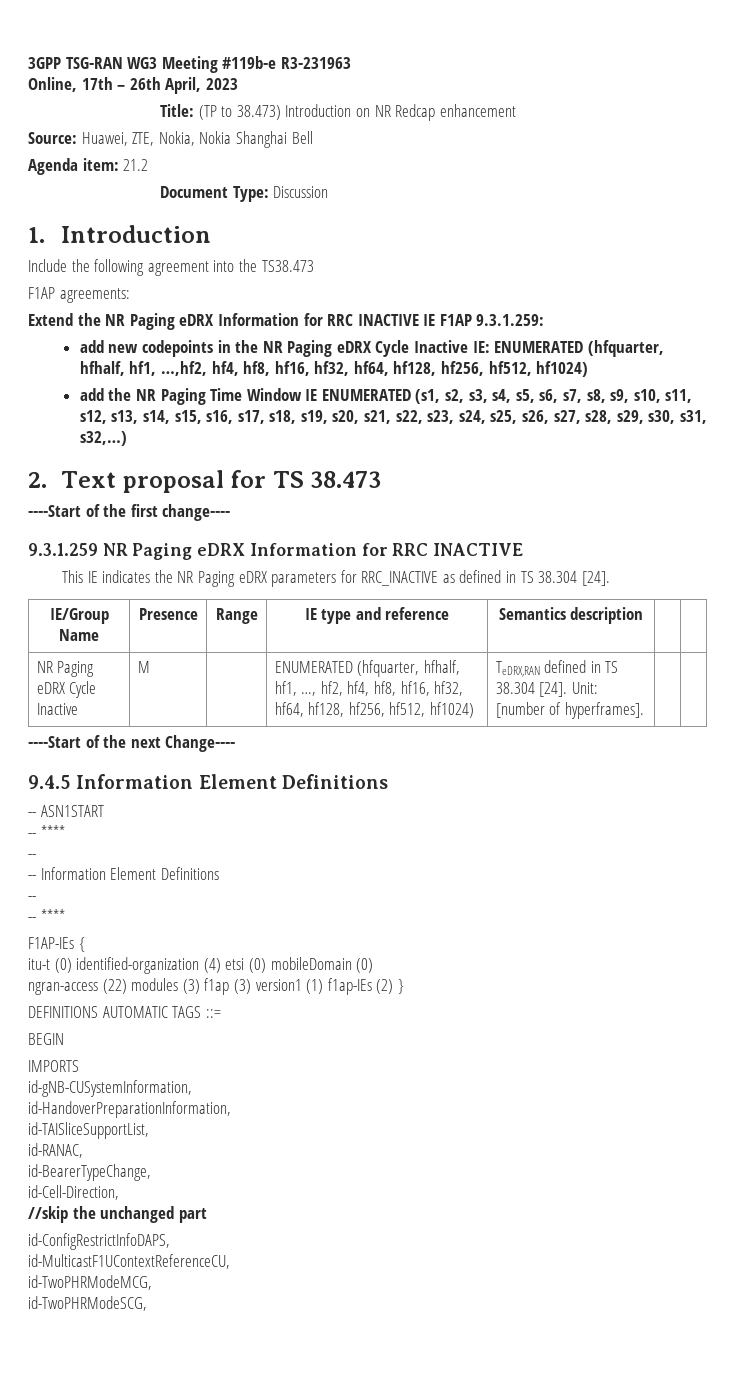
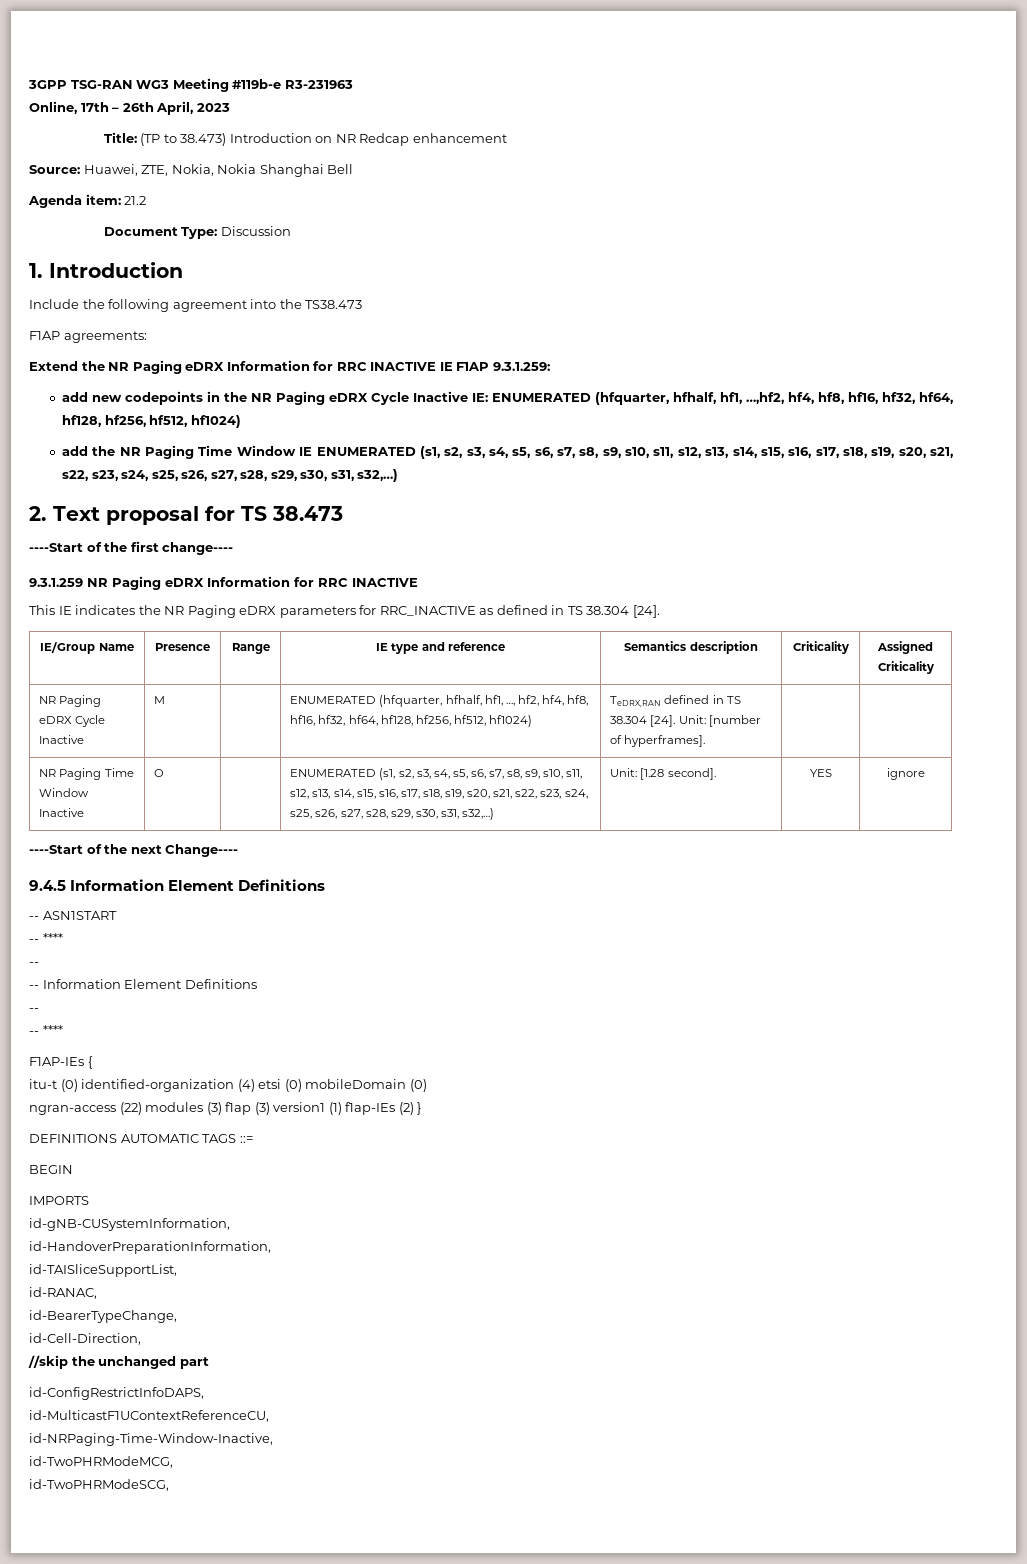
(644, 615) | -> [792,641,849,654] [877,641,933,654] [877,661,934,674] Criticality | Assigned Criticality
(644, 710) none -> [39,768,134,780] [39,788,90,797] [39,808,85,817] [154,769,165,777] [290,768,583,780] [290,789,588,799] [290,808,495,820] [610,768,716,780] [809,769,832,777] [886,768,925,780] // NR Paging Time Window Inactive | O | | ENUMERATED (s1, s2, s3, s4, s5, s6, s7, s8, s9, s10, s11, s12, s13, s14, s15, s16, s17, s18, s19, s20, s21, s22, s23, s24, s25, s26, s27, s28, s29, s30, s31, s32,…) | Unit: [1.28 second]. | YES | ignore
(230, 1261) none -> [29,1433,273,1446] // id-NRPaging-Time-Window-Inactive,

